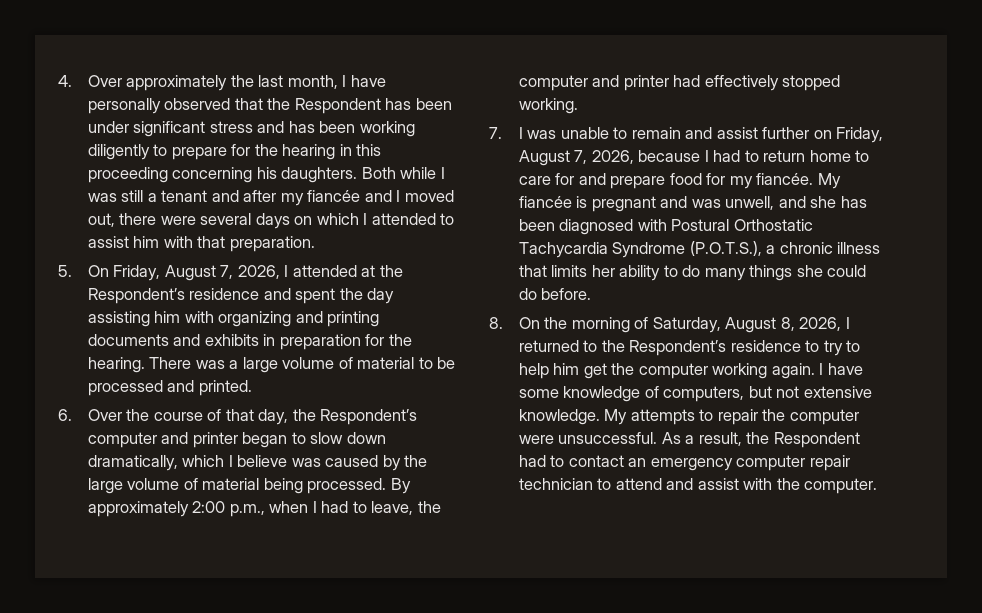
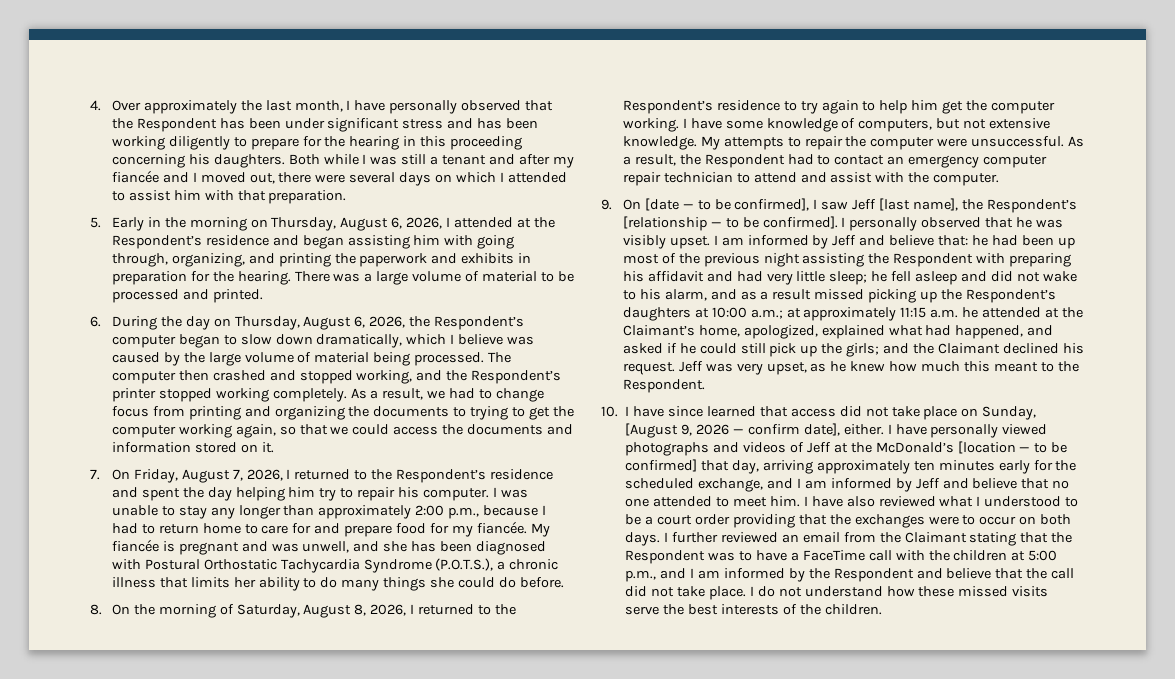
[88,265,234,281] On Friday, August 7, -> [111,217,403,231] Early in the morning on Thursday, August 6,
[295,288,395,304] [88,311,380,327] [88,334,170,346] spent the day assisting him with organizing and printing documents -> [302,235,515,249] [111,253,428,267] began assisting him with going through, organizing, and printing the paperwork
[88,409,289,425] Over the course of that day, -> [111,316,406,330] During the day on Thursday, August 6, 2026,
[161,432,238,448] and printer -> (176, 341) none
[390,478,411,494] [88,501,441,517] [519,75,841,91] [519,98,579,114] [489,127,884,143] [519,150,634,166] By approximately 2:00 p.m., when I had to leave, the computer and printer had effectively stopped working. // 7. I was unable to remain and assist further on Friday, August 7, 2026, -> [488,352,512,363] [111,370,562,384] [111,388,545,402] [111,406,574,420] [111,424,574,438] [111,442,274,453] [90,469,554,483] [111,487,528,501] [111,505,480,519] The computer then crashed and stopped working, and the Respondent’s printer stopped working completely. As a result, we had to change focus from printing and organizing the documents to trying to get the computer working again, so that we could access the documents and information stored on it. // 7. On Friday, August 7, 2026, I returned to the Respondent’s residence and spent the day helping him try to repair his computer. I was unable to stay any longer than approximately 2:00 p.m.,
(843, 348) none -> [821,100,859,114] again
[712,363,815,379] working again. -> [622,118,679,132] working.
(878, 486) none -> [601,198,1077,213] [622,216,1064,231] [622,235,1075,249] [622,253,1072,267] [622,271,1077,285] [622,289,1056,303] [622,307,1083,321] [622,325,1054,339] [622,343,1084,357] [622,361,1079,375] [622,379,705,393] [601,406,1037,420] [625,423,1048,438] [625,441,1068,456] [625,459,1077,474] [625,478,1070,492] [625,496,1079,507] [625,514,1072,528] [625,532,1073,546] [625,550,1058,564] [625,568,1075,582] [625,586,1049,600] [625,604,882,615] // 9. On [date — to be confirmed], I saw Jeff [last name], the Respondent’s [relationship — to be confirmed]. I personally observed that he was visibly upset. I am informed by Jeff and believe that: he had been up most of the previous night assisting the Respondent with preparing his affidavit and had very little sleep; he fell asleep and did not wake to his alarm, and as a result missed picking up the Respondent’s daughters at 10:00 a.m.; at approximately 11:15 a.m. he attended at the Claimant’s home, apologized, explained what had happened, and asked if he could still pick up the girls; and the Claimant declined his request. Jeff was very upset, as he knew how much this meant to the Respondent. // 10. I have since learned that access did not take place on Sunday, [August 9, 2026 — confirm date], either. I have personally viewed photographs and videos of Jeff at the McDonald’s [location — to be confirmed] that day, arriving approximately ten minutes early for the scheduled exchange, and I am informed by Jeff and believe that no one attended to meet him. I have also reviewed what I understood to be a court order providing that the exchanges were to occur on both days. I further reviewed an email from the Claimant stating that the Respondent was to have a FaceTime call with the children at 5:00 p.m., and I am informed by the Respondent and believe that the call did not take place. I do not understand how these missed visits serve the best interests of the children.

